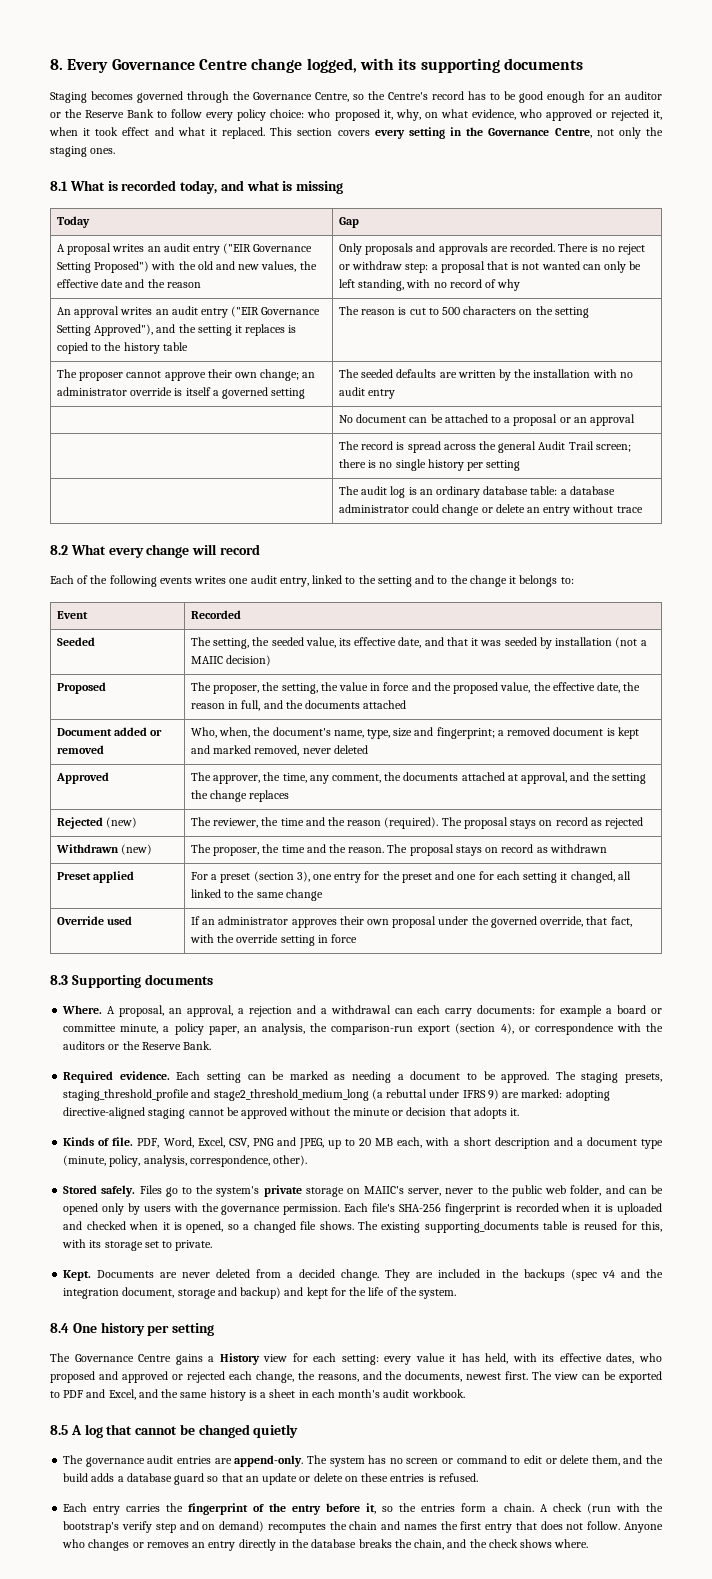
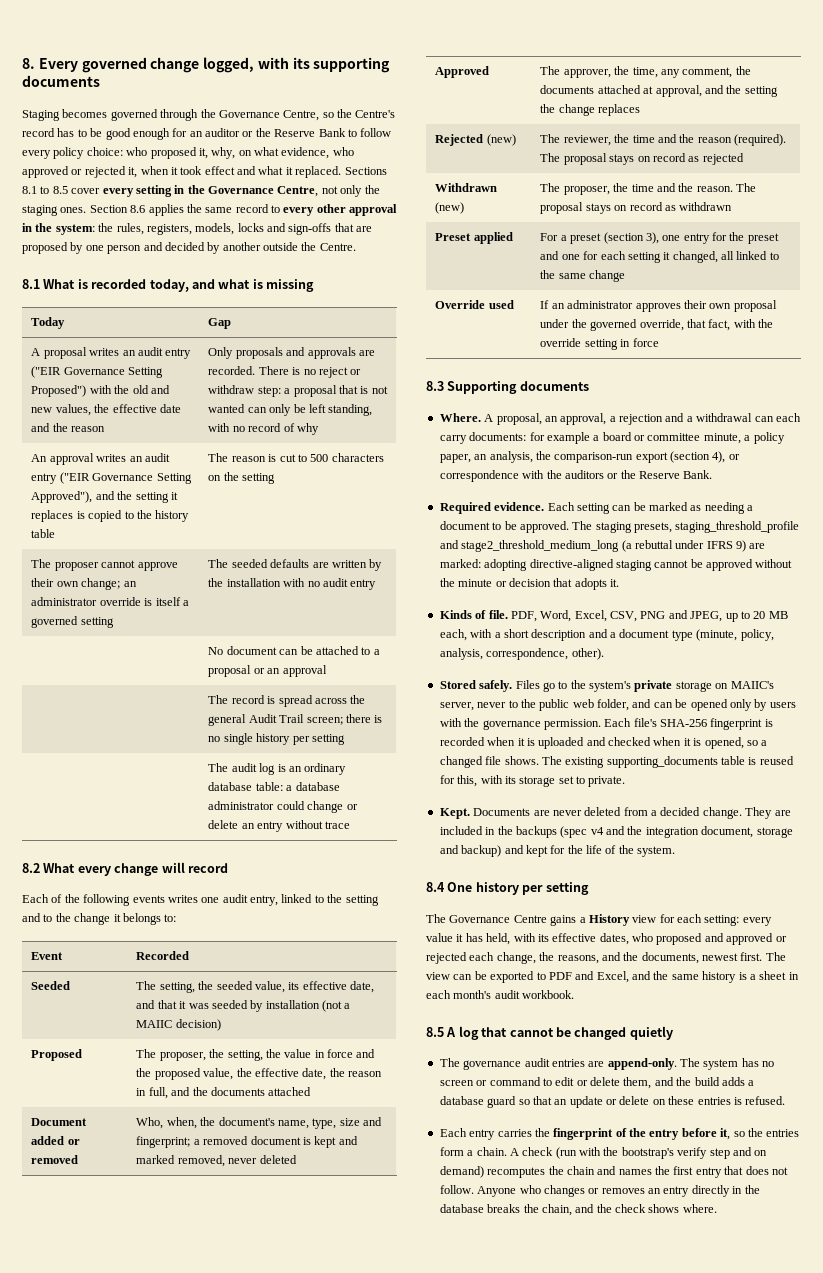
[111,59,247,70] Governance Centre -> [81,57,147,73] governed
[270,127,370,136] This section covers -> [344,167,387,175] [22,186,101,194] Sections 8.1 to 8.5 cover
(116, 151) none -> [89,204,398,216] [22,223,373,235] [22,242,356,254] Section 8.6 applies the same record to every other approval in the system: the rules, registers, models, locks and sign-offs that are proposed by one person and decided by another outside the Centre.

